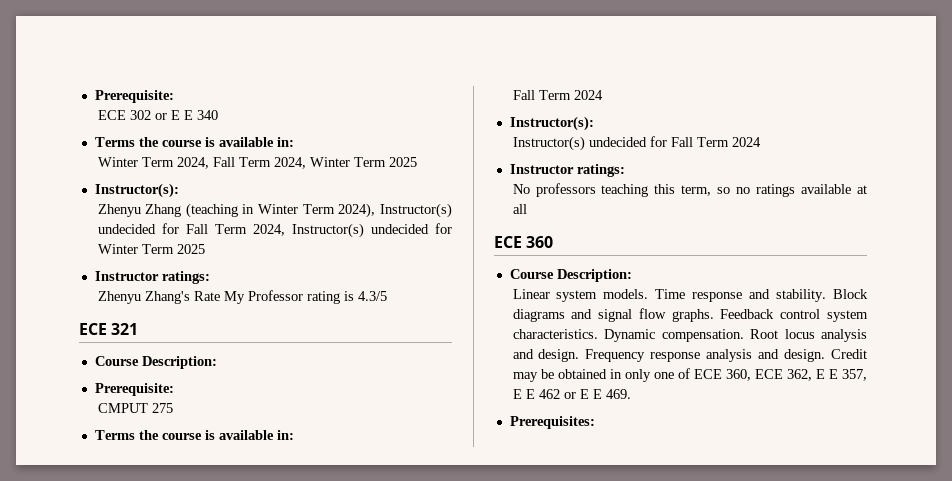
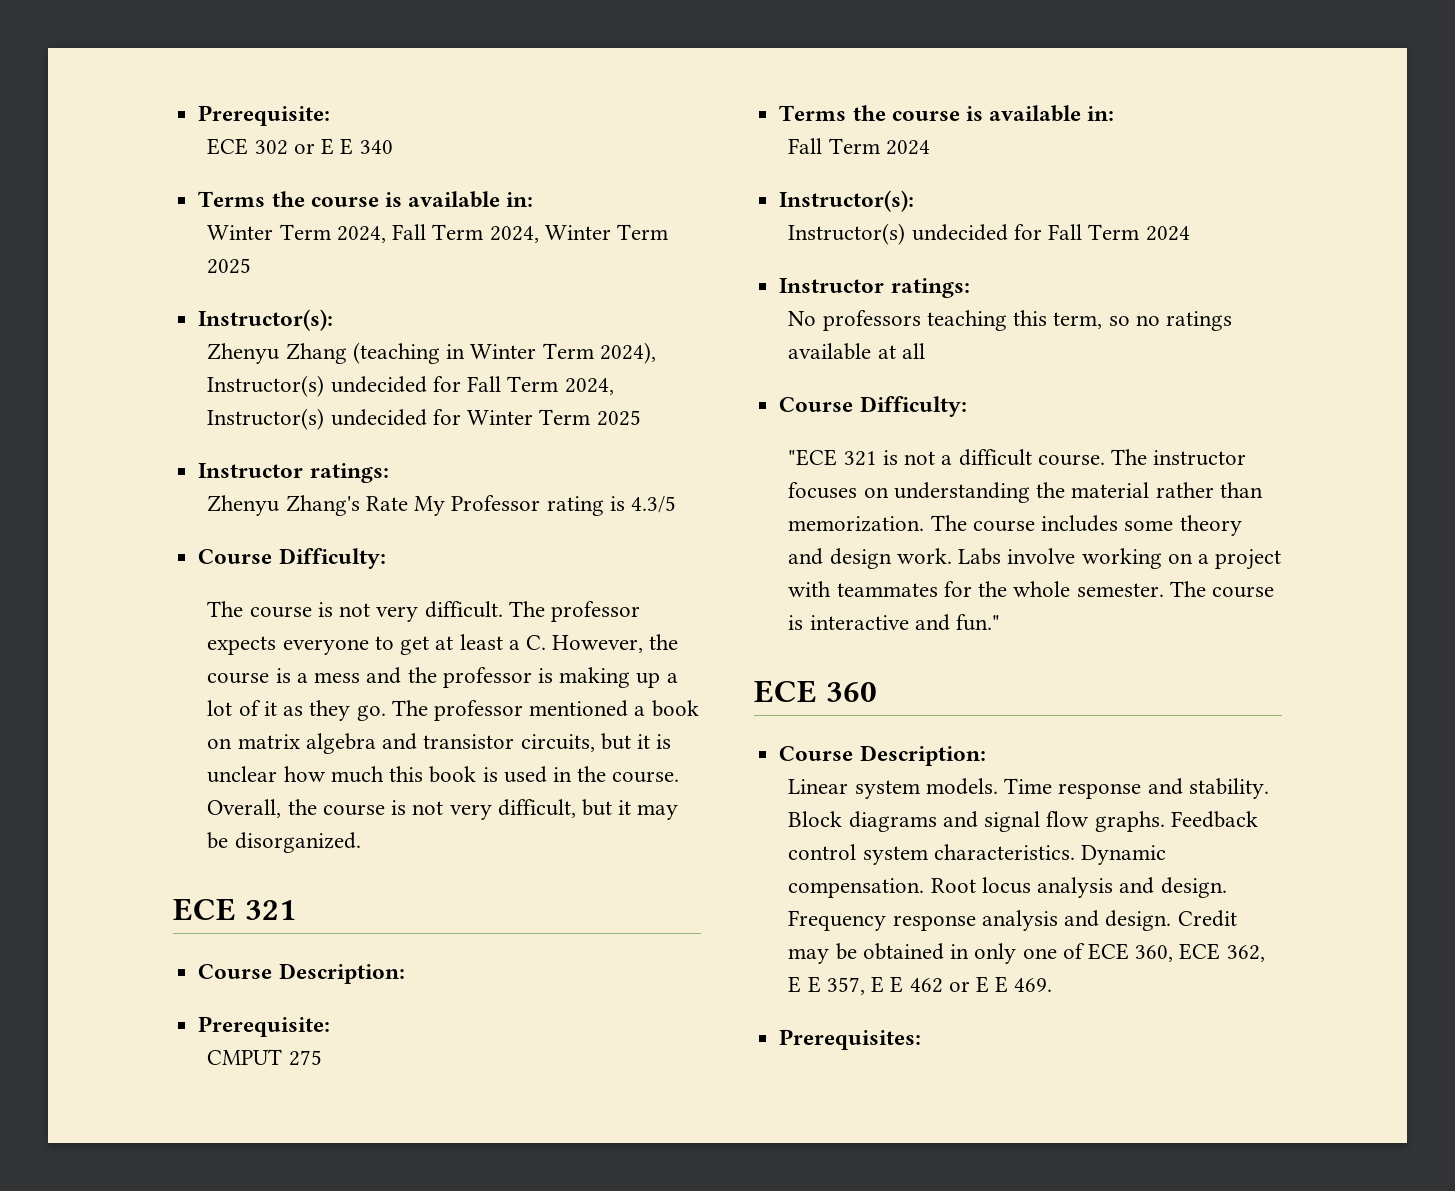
(387, 296) none -> [198,548,386,569] [207,601,640,622] [207,634,679,655] [207,667,678,688] [207,700,699,721] [207,733,672,754] [207,766,680,783] [207,799,679,820] [207,832,361,853] // Course Difficulty: // The course is not very difficult. The professor expects everyone to get at least a C. However, the course is a mess and the professor is making up a lot of it as they go. The professor mentioned a book on matrix algebra and transistor circuits, but it is unclear how much this book is used in the course. Overall, the course is not very difficult, but it may be disorganized.
(527, 209) none -> [779,396,967,417] [788,449,1247,466] [788,482,1263,503] [788,515,1242,536] [788,548,1282,570] [788,581,1274,598] [788,614,1001,631] // Course Difficulty: // "ECE 321 is not a difficult course. The instructor focuses on understanding the material rather than memorization. The course includes some theory and design work. Labs involve working on a project with teammates for the whole semester. The course is interactive and fun."

